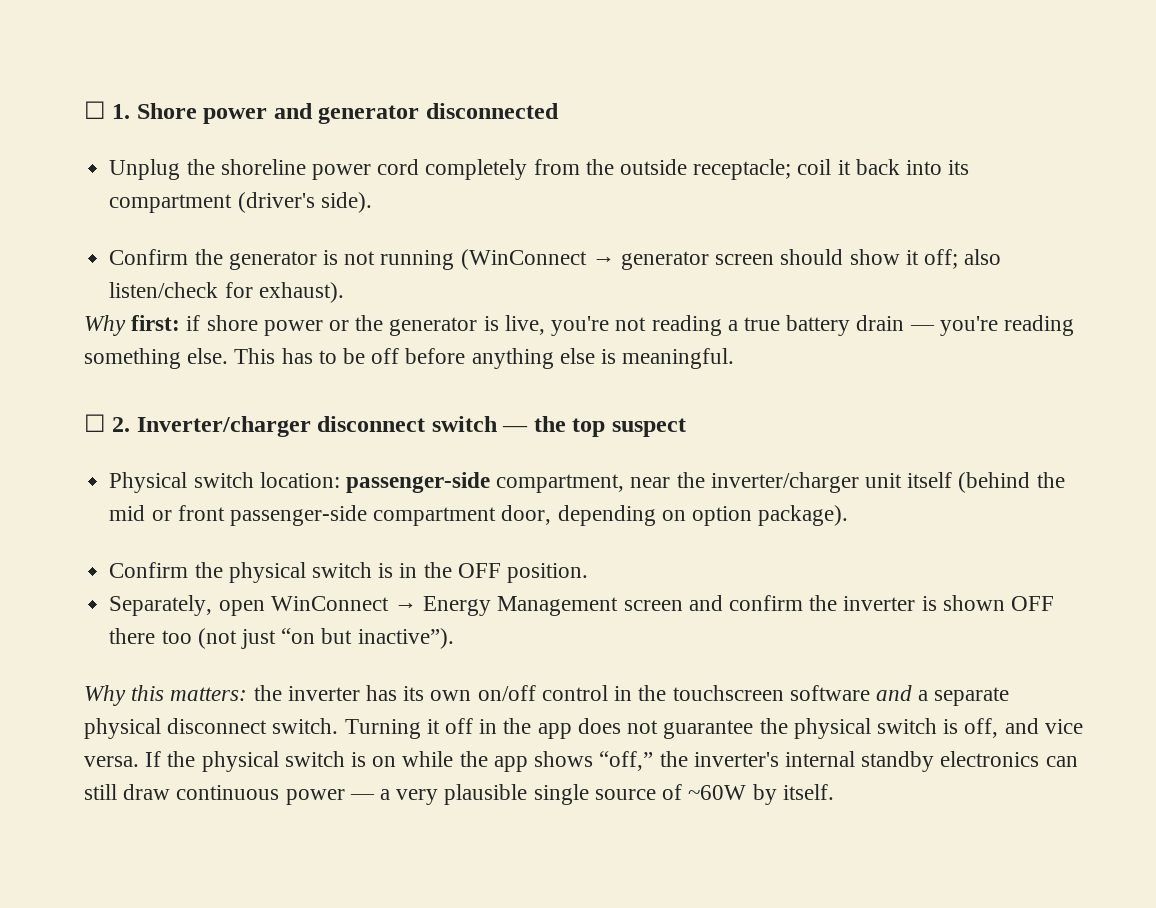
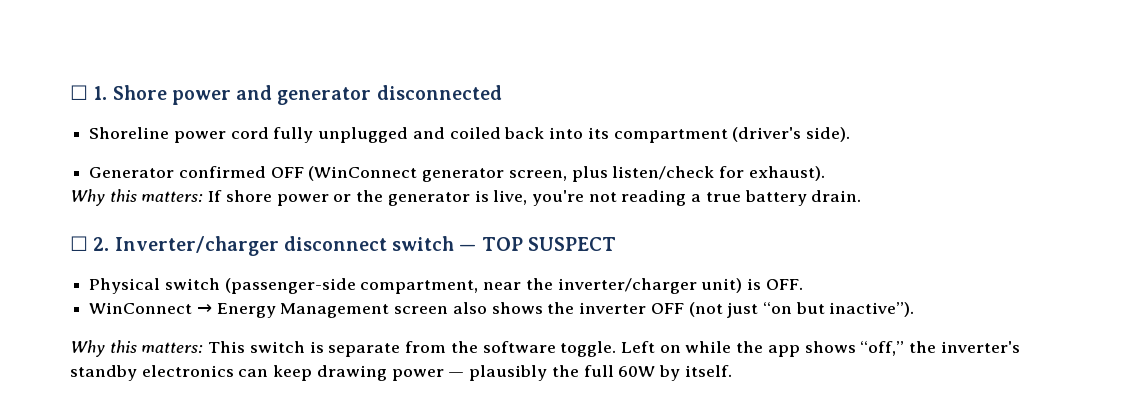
[109,159,851,180] Unplug the shoreline power cord completely from the outside receptacle; coil it -> [89,127,501,143] Shoreline power cord fully unplugged and coiled
[109,249,1002,270] Confirm the generator is not running (WinConnect → generator screen should show it off; also -> [89,166,608,182] Generator confirmed OFF (WinConnect generator screen, plus
[131,315,201,331] first: if -> [109,189,223,202] this matters: If
[856,315,1074,336] [84,348,735,369] drain — you're reading something else. This has to be off before anything else is meaningful. -> [811,190,862,202] drain.
[533,416,686,437] the top suspect -> [481,237,616,251] TOP SUSPECT
[259,472,490,493] location: passenger-side -> [224,278,356,294] (passenger-side
[864,472,1065,493] [109,505,849,526] [109,562,588,583] [109,595,265,616] unit itself (behind the mid or front passenger-side compartment door, depending on option package). // Confirm the physical switch is in the OFF position. // Separately, open -> [701,278,803,293] unit) is OFF. //
[688,595,1055,611] [109,628,192,644] and confirm the inverter is shown OFF there too -> [452,302,684,314] also shows the inverter OFF
[253,685,1010,706] [84,718,1083,739] [84,751,367,772] the inverter has its own on/off control in the touchscreen software and a separate physical disconnect switch. Turning it off in the app does not guarantee the physical switch is off, and vice versa. If the physical switch is -> [208,341,655,357] This switch is separate from the software toggle. Left
[784,751,855,767] internal -> (1020, 347) none
[84,784,747,805] still draw continuous power — a very plausible single source of ~60W -> [273,365,656,381] keep drawing power — plausibly the full 60W

